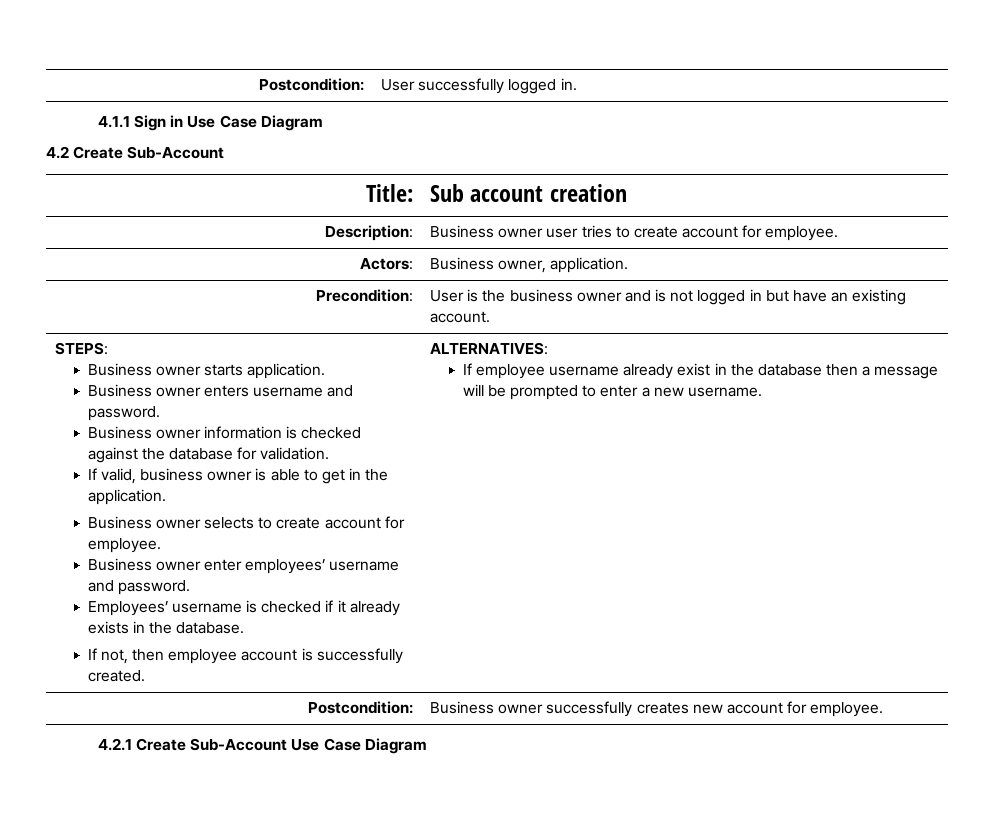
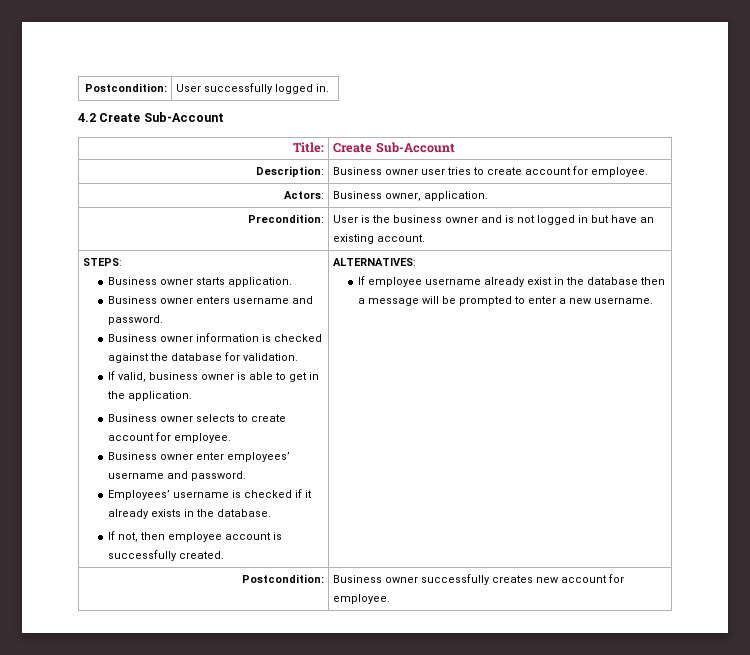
[97,115,323,131] // 4.1.1 Sign in Use Case Diagram -> (330, 88) none
[429,184,627,202] Sub account creation -> [333,142,455,153] Create Sub-Account
[97,738,427,754] // 4.2.1 Create Sub-Account Use Case Diagram -> (391, 599) none

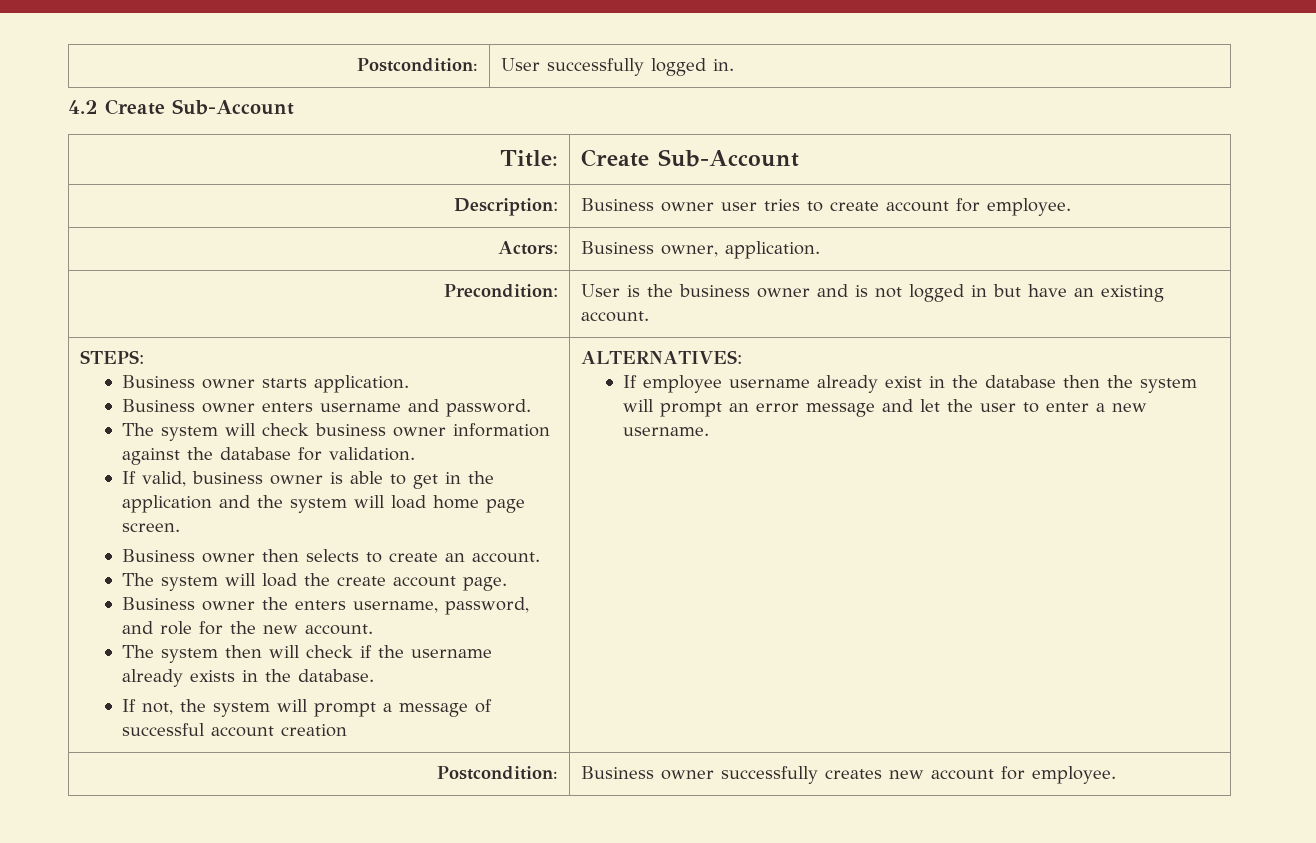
[108,333,323,342] Business owner information is checked -> [122,423,551,441] The system will check business owner information
[128,391,193,401] [108,414,194,422] application. // Business owner -> [122,495,526,513] [122,523,181,532] [122,549,300,563] application and the system will load home page screen. // Business owner then
[108,432,232,443] [108,452,291,462] [108,471,247,481] [108,489,313,500] account for employee. // Business owner enter employees’ username and password. // Employees’ username is checked if it -> [445,552,541,563] [122,573,508,591] [122,597,530,615] [122,621,374,635] [122,645,493,663] an account. // The system will load the create account page. // Business owner the enters username, password, and role for the new account. // The system then will check if the username
[140,532,283,542] [108,550,225,561] then employee account is successfully created. -> [180,699,493,717] [122,723,348,737] the system will prompt a message of successful account creation
[358,296,513,306] a message will be prompted -> [1107,375,1198,393] [623,399,1017,417] the system will prompt an error message and let the user

